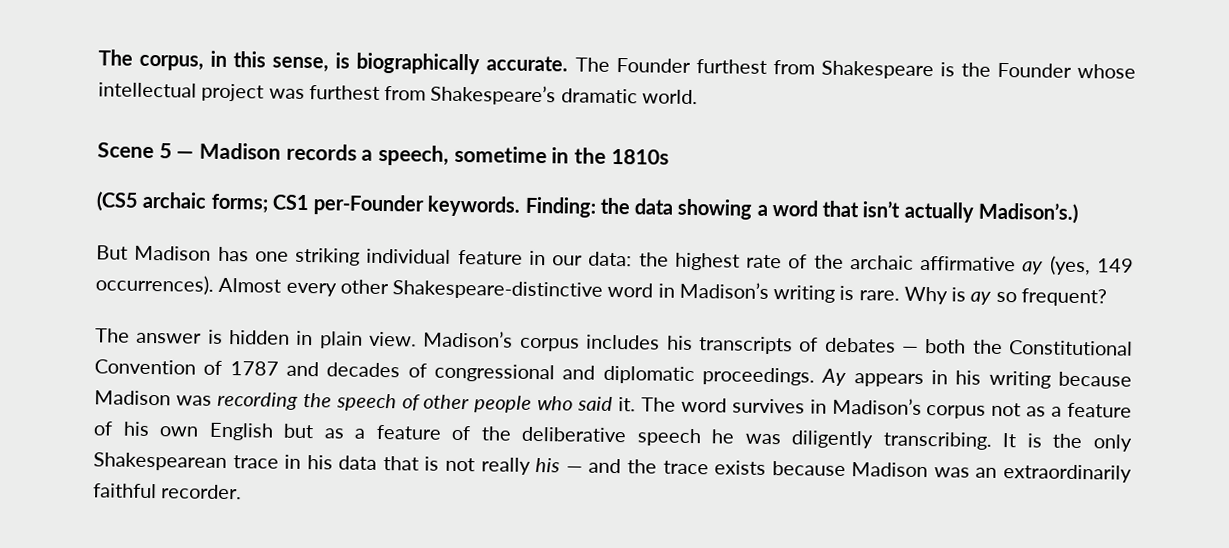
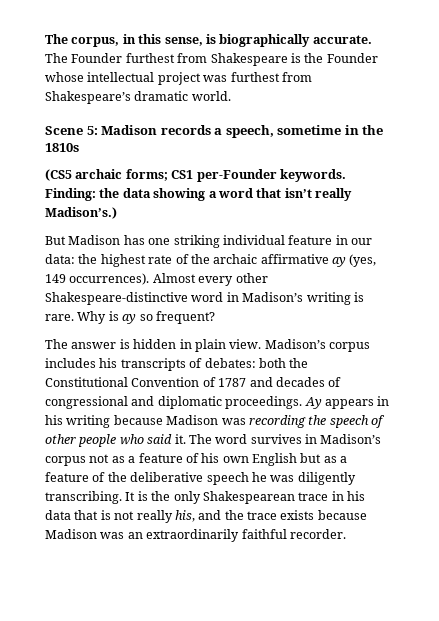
[158,143,195,159] 5 — -> [86,126,98,135] 5:
[903,201,974,223] actually -> [315,188,352,201] really
[824,337,919,353] debates — -> [204,358,256,368] debates:
[535,457,583,473] his — -> [174,510,195,522] his,

